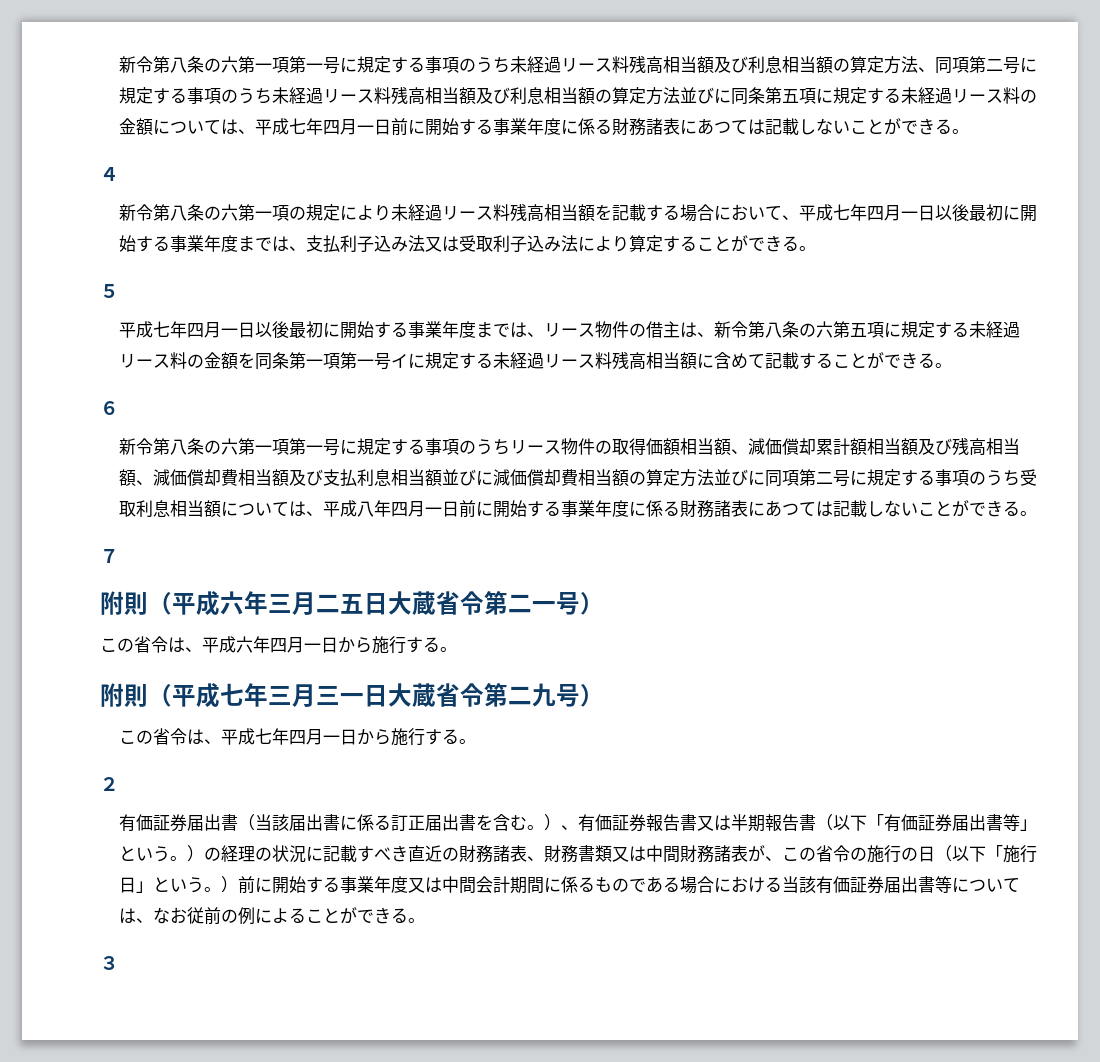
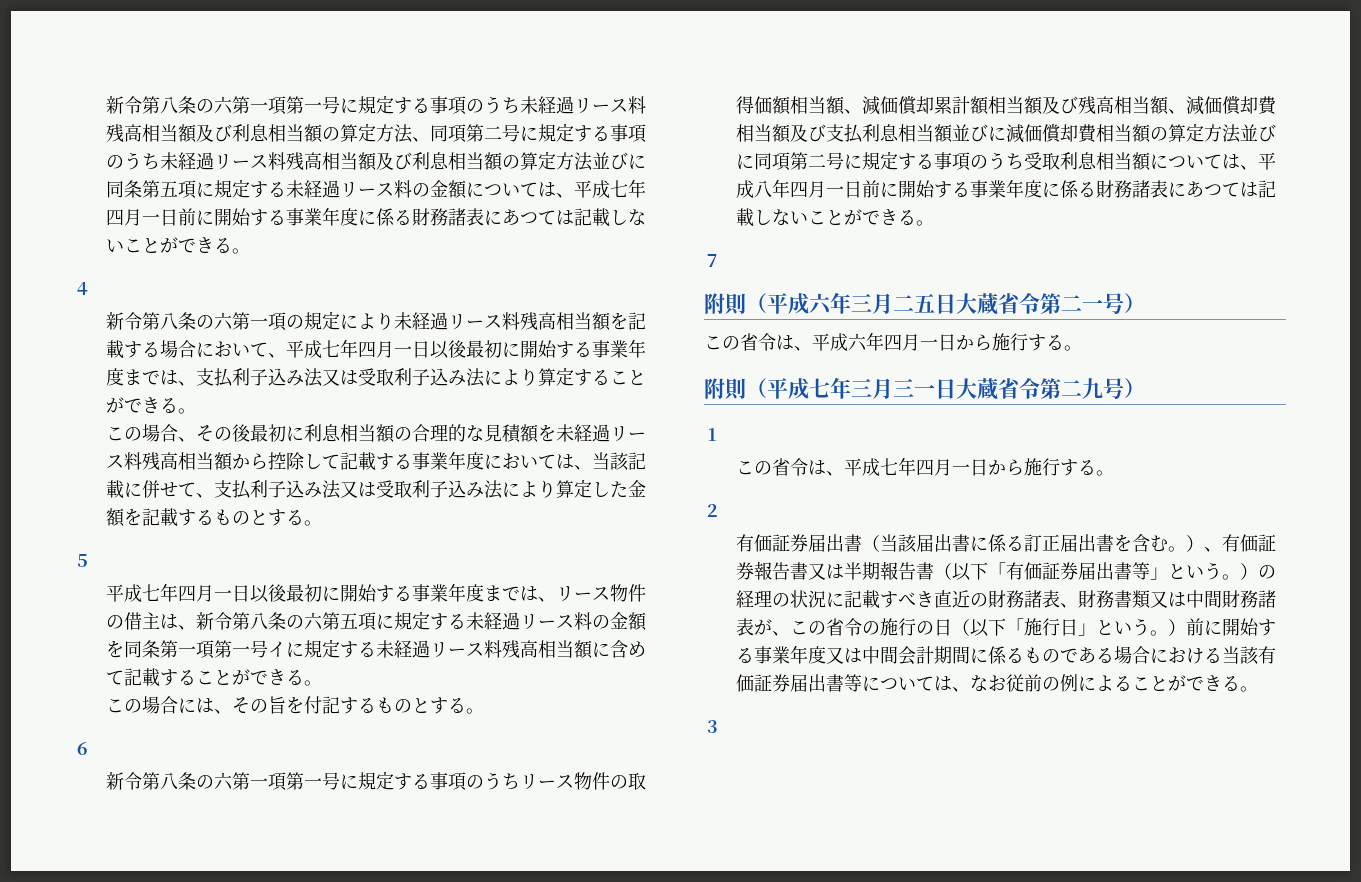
(816, 248) none -> [106,424,647,443] [106,451,647,471] [106,479,647,499] [106,508,323,527] // この場合、その後最初に利息相当額の合理的な見積額を未経過リース料残高相当額から控除して記載する事業年度においては、当該記載に併せて、支払利子込み法又は受取利子込み法により算定した金額を記載するものとする。
(952, 365) none -> [106,696,485,714] // この場合には、その旨を付記するものとする。
(604, 695) none -> [704,428,721,441] // １

